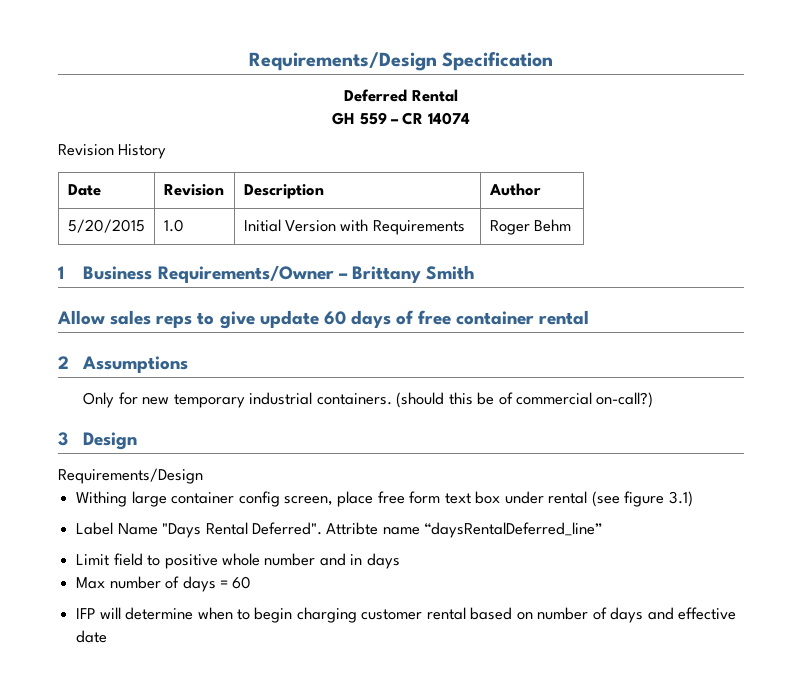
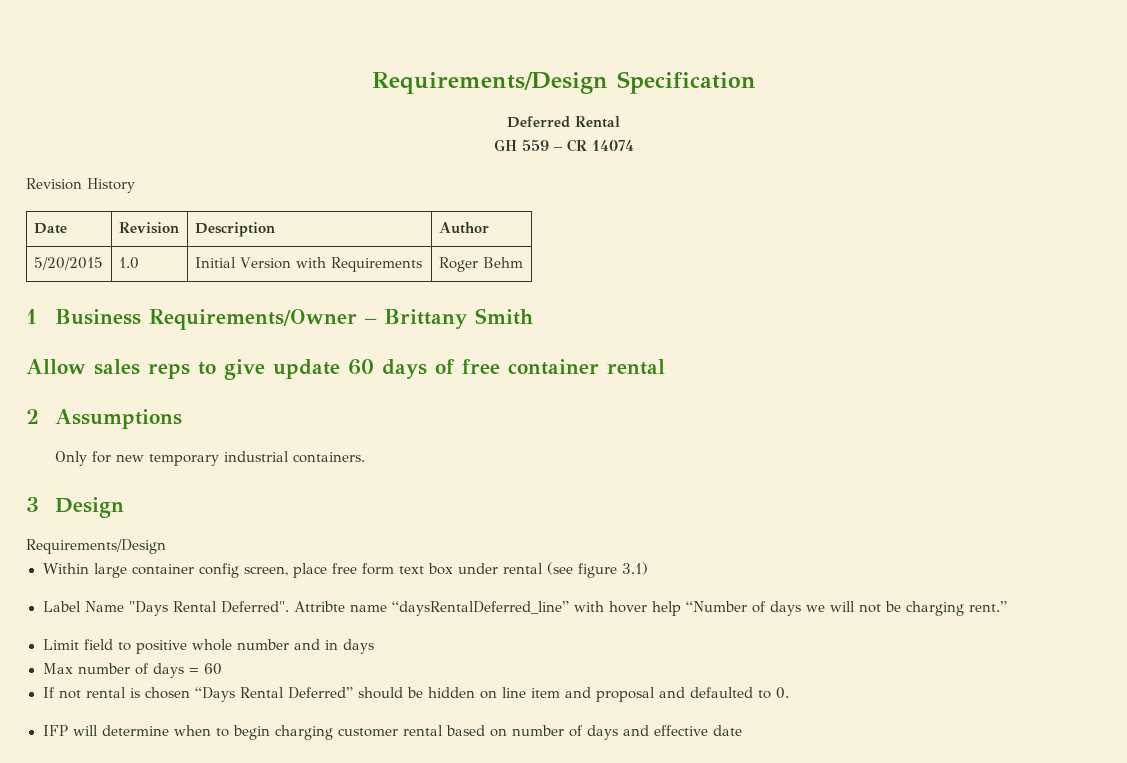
[396,392,654,408] (should this be of commercial on-call?) -> (365, 457) none
[76,491,128,507] Withing -> [42,563,89,574] Within
(603, 530) none -> [573,601,1007,616] with hover help “Number of days we will not be charging rent.”
(252, 582) none -> [42,687,789,702] // If not rental is chosen “Days Rental Deferred” should be hidden on line item and proposal and defaulted to 0.

